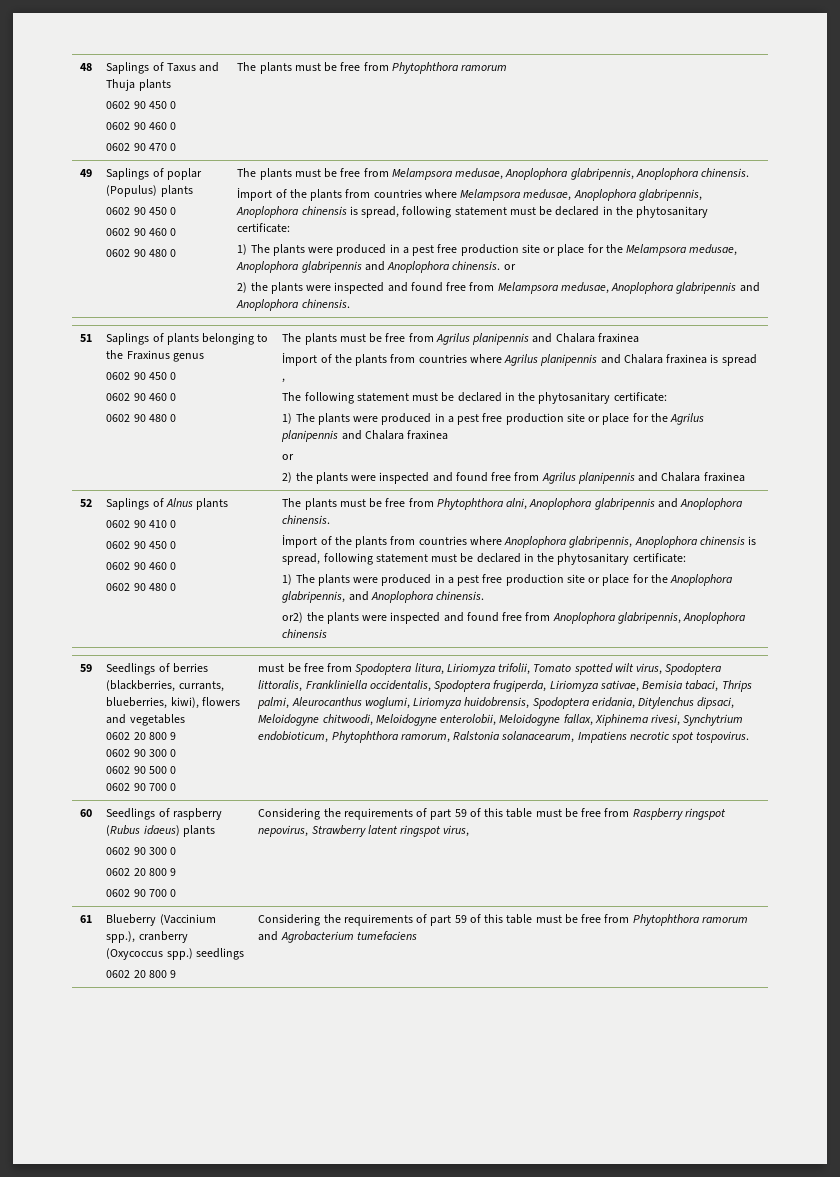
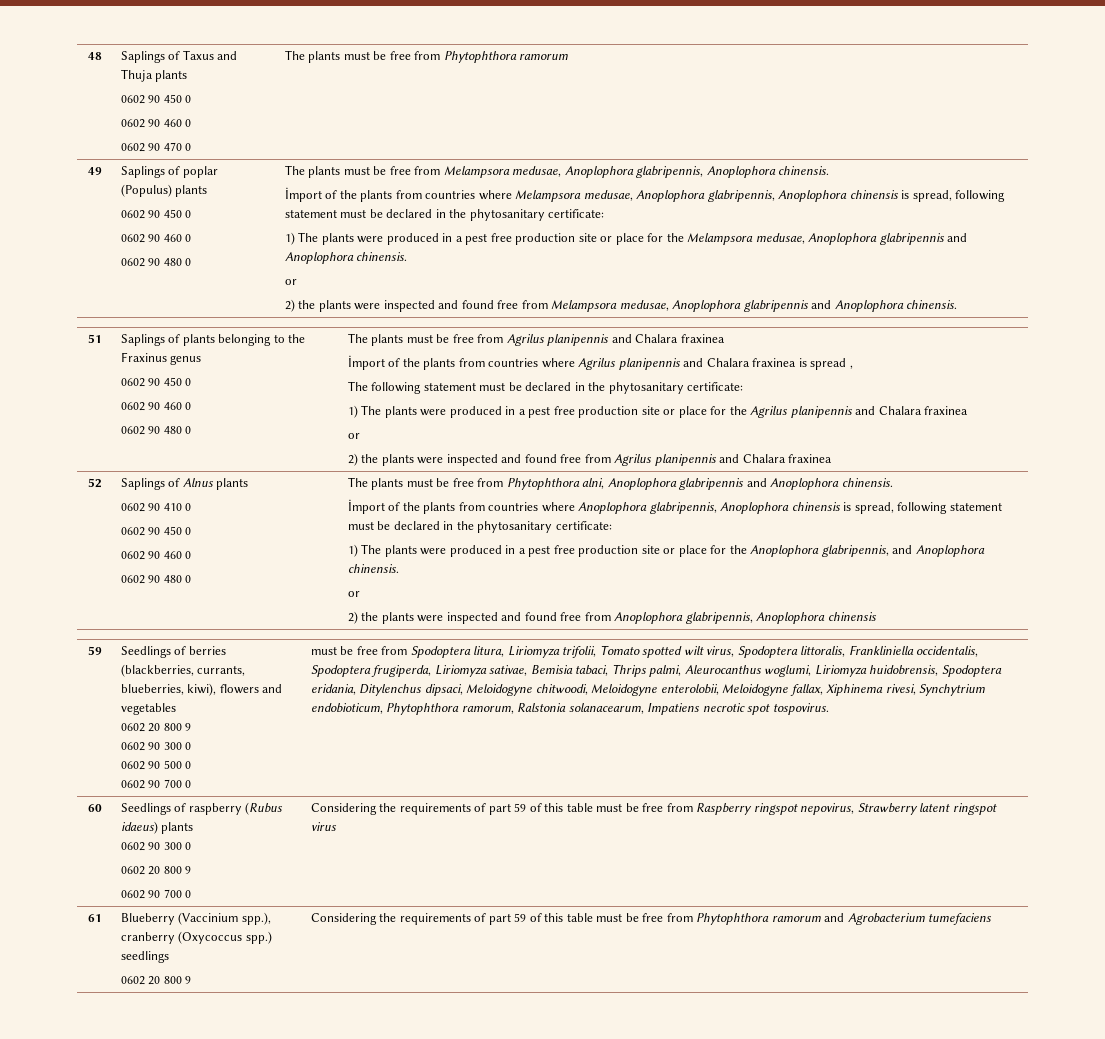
(501, 265) none -> (408, 256) //
[282,612,304,623] or2) -> [347,591,360,597] [347,611,358,624] or // 2)
[443,825,470,837] virus, -> [310,822,337,831] virus

